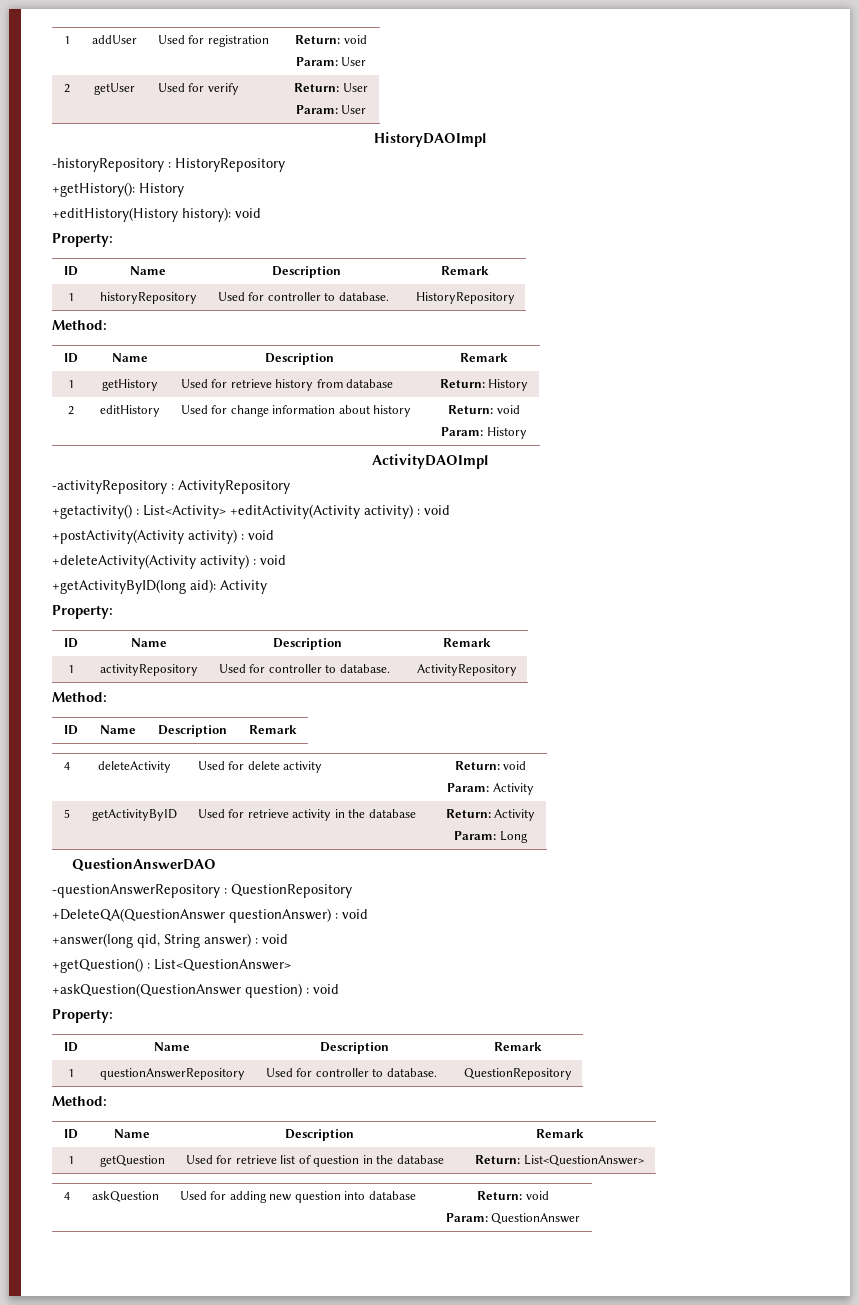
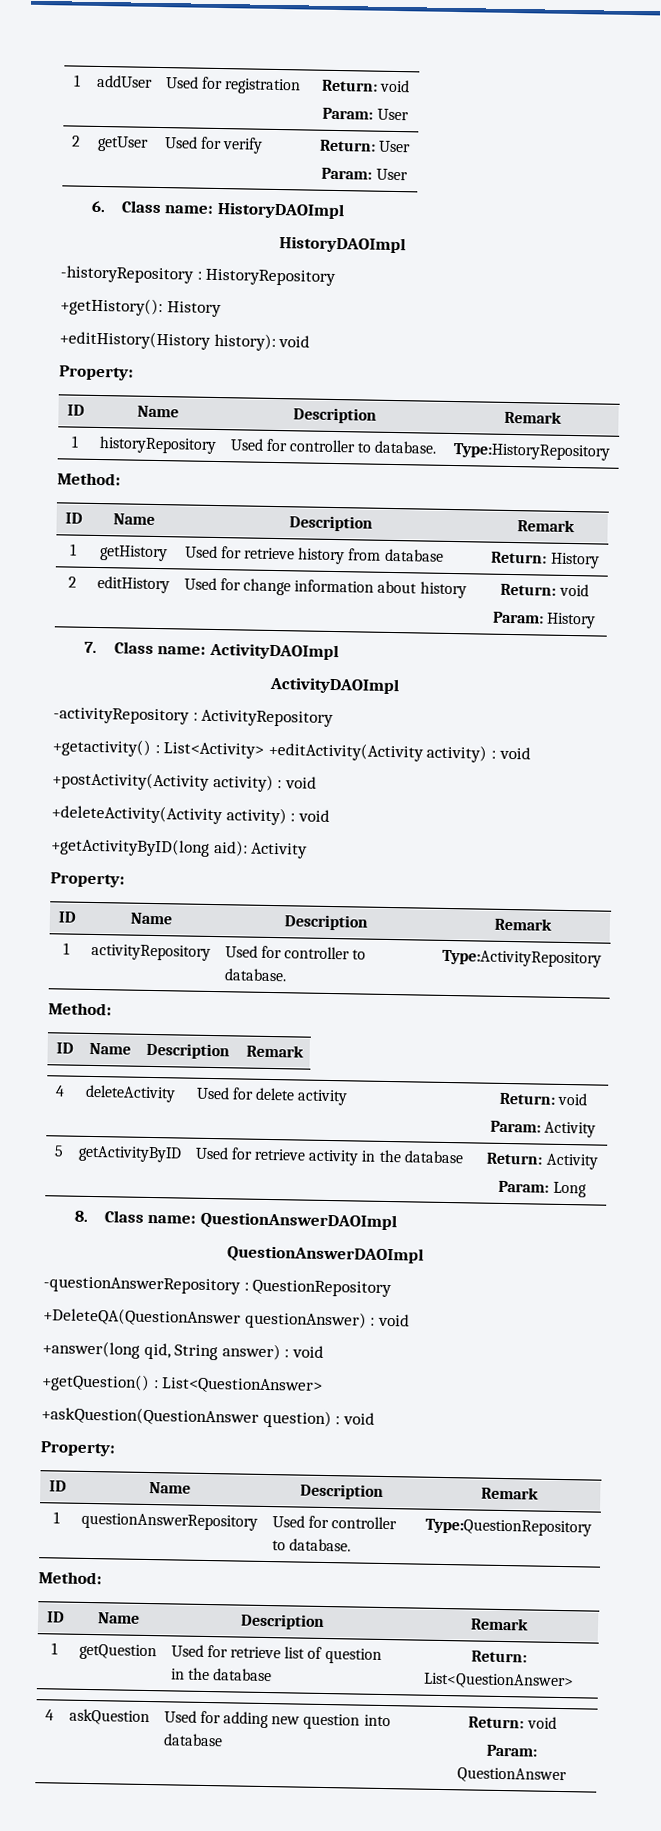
(367, 109) none -> [90,200,345,220] // 6. Class name: HistoryDAOImpl
[415,292,515,304] HistoryRepository -> [452,443,610,461] Type:HistoryRepository
(527, 433) none -> [83,641,339,661] // 7. Class name: ActivityDAOImpl
[416,664,517,676] ActivityRepository -> [441,949,602,968] Type:ActivityRepository
[72,858,217,871] QuestionAnswerDAO -> [73,1210,397,1232] [226,1245,424,1265] 8. Class name: QuestionAnswerDAOImpl // QuestionAnswerDAOImpl
[463,1068,572,1080] QuestionRepository -> [424,1518,592,1537] Type:QuestionRepository

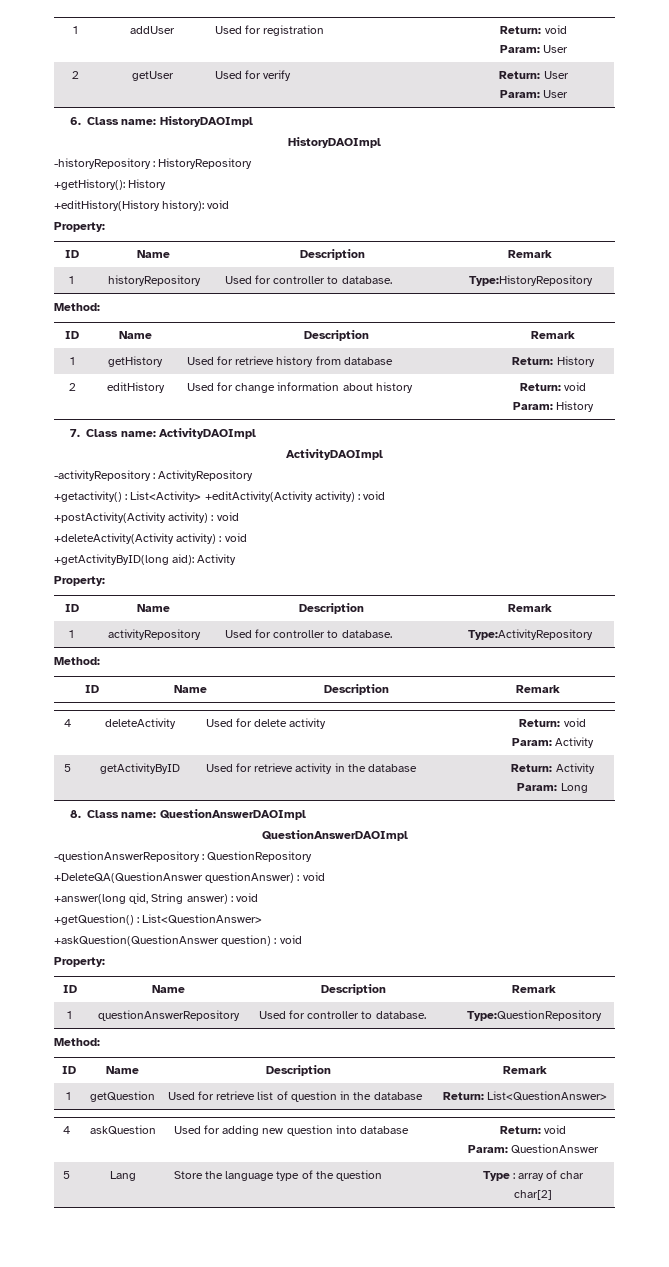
(567, 1775) none -> [62,1171,70,1179] [109,1171,136,1181] [173,1170,383,1181] [482,1170,585,1181] [514,1190,552,1200] // 5 | Lang | Store the language type of the question | Type : array of char // char[2]

